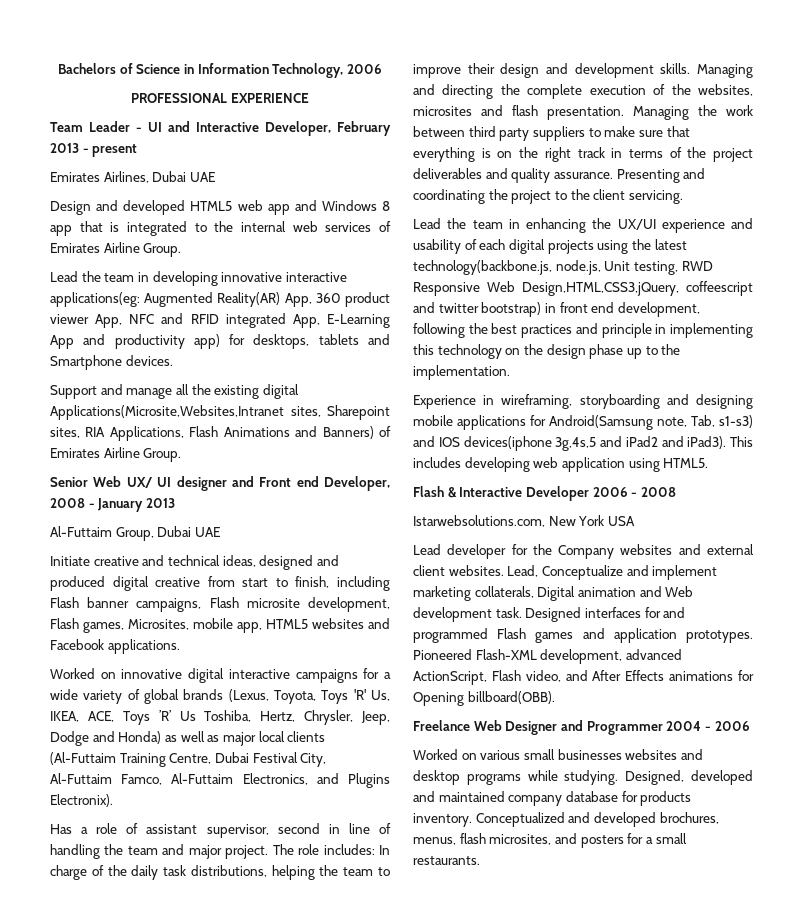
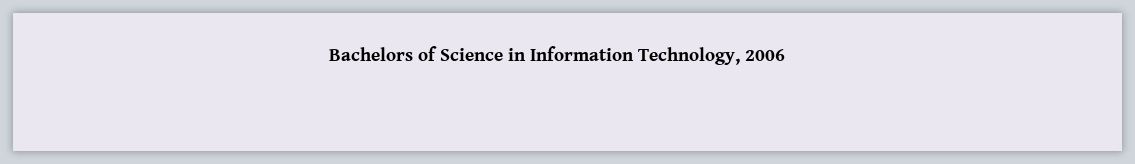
[131,93,309,103] [50,121,391,136] [50,143,138,157] [50,171,215,183] [50,200,390,215] [50,221,391,236] [50,242,182,257] [50,271,347,286] [50,292,390,307] [50,313,390,328] [50,334,390,349] [50,355,173,370] [50,384,299,399] [50,405,390,420] [50,426,392,441] [50,447,182,462] [50,476,390,491] [50,498,175,512] [50,526,220,541] [50,555,339,570] [50,576,391,591] [50,597,390,612] [50,618,390,633] [50,639,180,654] [50,668,392,683] [50,689,390,704] [50,710,390,725] [50,731,326,746] [50,752,327,767] [50,773,390,788] [50,794,113,807] [50,823,391,838] [50,844,391,859] [50,865,390,880] [413,63,753,78] [413,84,753,99] [413,105,753,120] [413,126,690,141] [413,147,753,162] [413,168,706,183] [413,189,683,204] [413,218,753,233] [413,239,687,254] [413,260,713,275] [413,281,753,296] [413,302,700,317] [413,323,753,338] [413,344,681,359] [413,365,510,380] [413,394,753,409] [413,415,753,430] [413,436,753,451] [413,457,709,472] [413,486,676,501] [413,515,635,527] [413,544,754,559] [413,565,718,580] [413,586,694,601] [413,607,686,622] [413,628,753,643] [413,649,682,664] [413,670,754,685] [413,691,555,706] [413,720,750,735] [413,749,703,760] [413,770,753,785] [413,791,692,806] [413,812,719,827] [413,833,687,848] [413,856,480,865] // PROFESSIONAL EXPERIENCE // Team Leader - UI and Interactive Developer, February 2013 - present // Emirates Airlines, Dubai UAE // Design and developed HTML5 web app and Windows 8 app that is integrated to the internal web services of Emirates Airline Group. // Lead the team in developing innovative interactive applications(eg: Augmented Reality(AR) App, 360 product viewer App, NFC and RFID integrated App, E-Learning App and productivity app) for desktops, tablets and Smartphone devices. // Support and manage all the existing digital Applications(Microsite,Websites,Intranet sites, Sharepoint sites, RIA Applications, Flash Animations and Banners) of Emirates Airline Group. // Senior Web UX/ UI designer and Front end Developer, 2008 - January 2013 // Al-Futtaim Group, Dubai UAE // Initiate creative and technical ideas, designed and produced digital creative from start to finish, including Flash banner campaigns, Flash microsite development, Flash games, Microsites, mobile app, HTML5 websites and Facebook applications. // Worked on innovative digital interactive campaigns for a wide variety of global brands (Lexus, Toyota, Toys 'R' Us, IKEA, ACE, Toys ’R’ Us Toshiba, Hertz, Chrysler, Jeep, Dodge and Honda) as well as major local clients (Al-Futtaim Training Centre, Dubai Festival City, Al-Futtaim Famco, Al-Futtaim Electronics, and Plugins Electronix). // Has a role of assistant supervisor, second in line of handling the team and major project. The role includes: In charge of the daily task distributions, helping the team to improve their design and development skills. Managing and directing the complete execution of the websites, microsites and flash presentation. Managing the work between third party suppliers to make sure that everything is on the right track in terms of the project deliverables and quality assurance. Presenting and coordinating the project to the client servicing. // Lead the team in enhancing the UX/UI experience and usability of each digital projects using the latest technology(backbone.js, node.js, Unit testing, RWD Responsive Web Design,HTML,CSS3,jQuery, coffeescript and twitter bootstrap) in front end development, following the best practices and principle in implementing this technology on the design phase up to the implementation. // Experience in wireframing, storyboarding and designing mobile applications for Android(Samsung note, Tab, s1-s3) and IOS devices(iphone 3g,4s,5 and iPad2 and iPad3). This includes developing web application using HTML5. // Flash & Interactive Developer 2006 - 2008 // Istarwebsolutions.com, New York USA // Lead developer for the Company websites and external client websites. Lead, Conceptualize and implement marketing collaterals, Digital animation and Web development task. Designed interfaces for and programmed Flash games and application prototypes. Pioneered Flash-XML development, advanced ActionScript, Flash video, and After Effects animations for Opening billboard(OBB). // Freelance Web Designer and Programmer 2004 - 2006 // Worked on various small businesses websites and desktop programs while studying. Designed, developed and maintained company database for products inventory. Conceptualized and developed brochures, menus, flash microsites, and posters for a small restaurants. -> (785, 55) none

